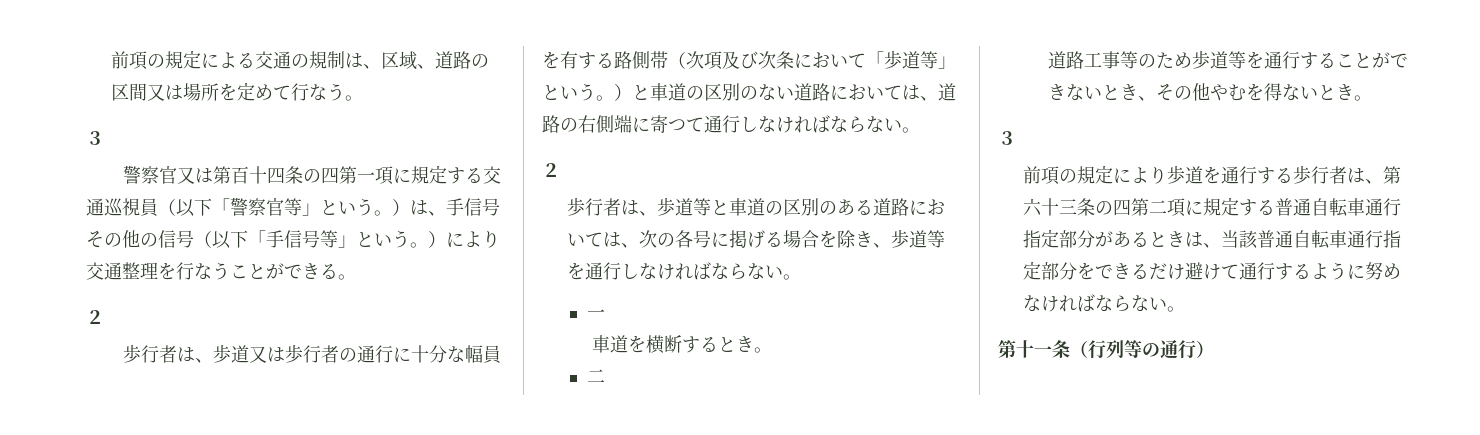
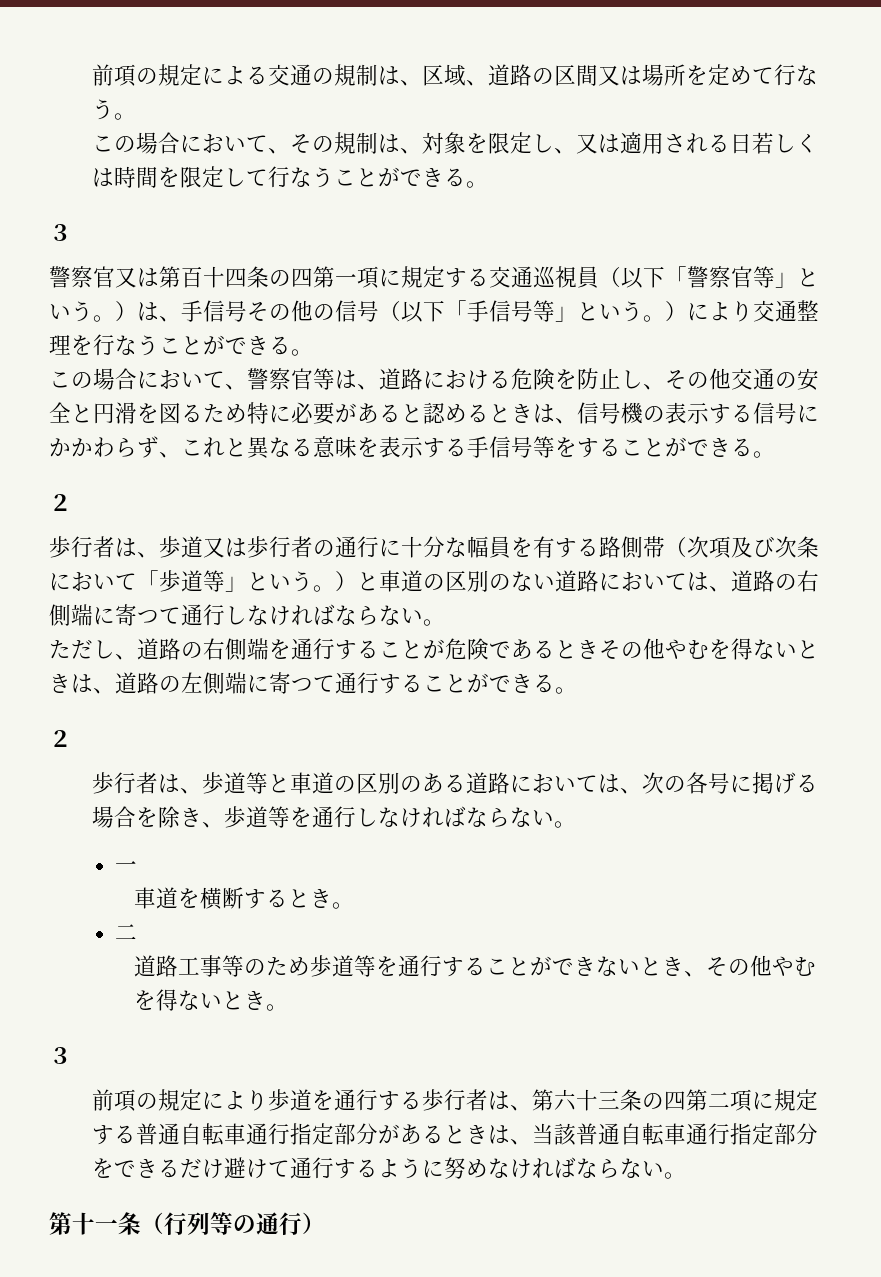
(363, 98) none -> [91,132,818,154] [91,166,488,188] // この場合において、その規制は、対象を限定し、又は適用される日若しくは時間を限定して行なうことができる。
(356, 277) none -> [49,368,819,391] [49,402,819,425] [49,436,775,459] // この場合において、警察官等は、道路における危険を防止し、その他交通の安全と円滑を図るため特に必要があると認めるときは、信号機の表示する信号にかかわらず、これと異なる意味を表示する手信号等をすることができる。
(920, 130) none -> [49,638,819,661] [49,672,577,695] // ただし、道路の右側端を通行することが危険であるときその他やむを得ないときは、道路の左側端に寄つて通行することができる。

